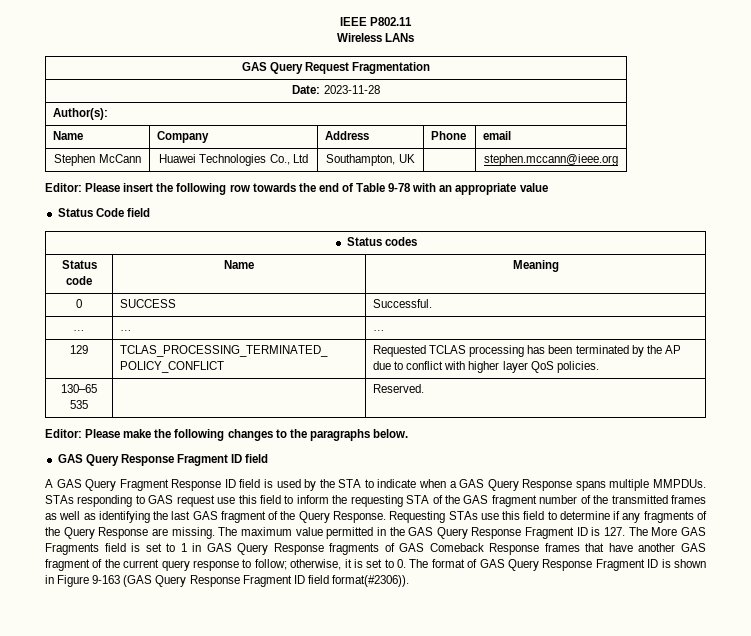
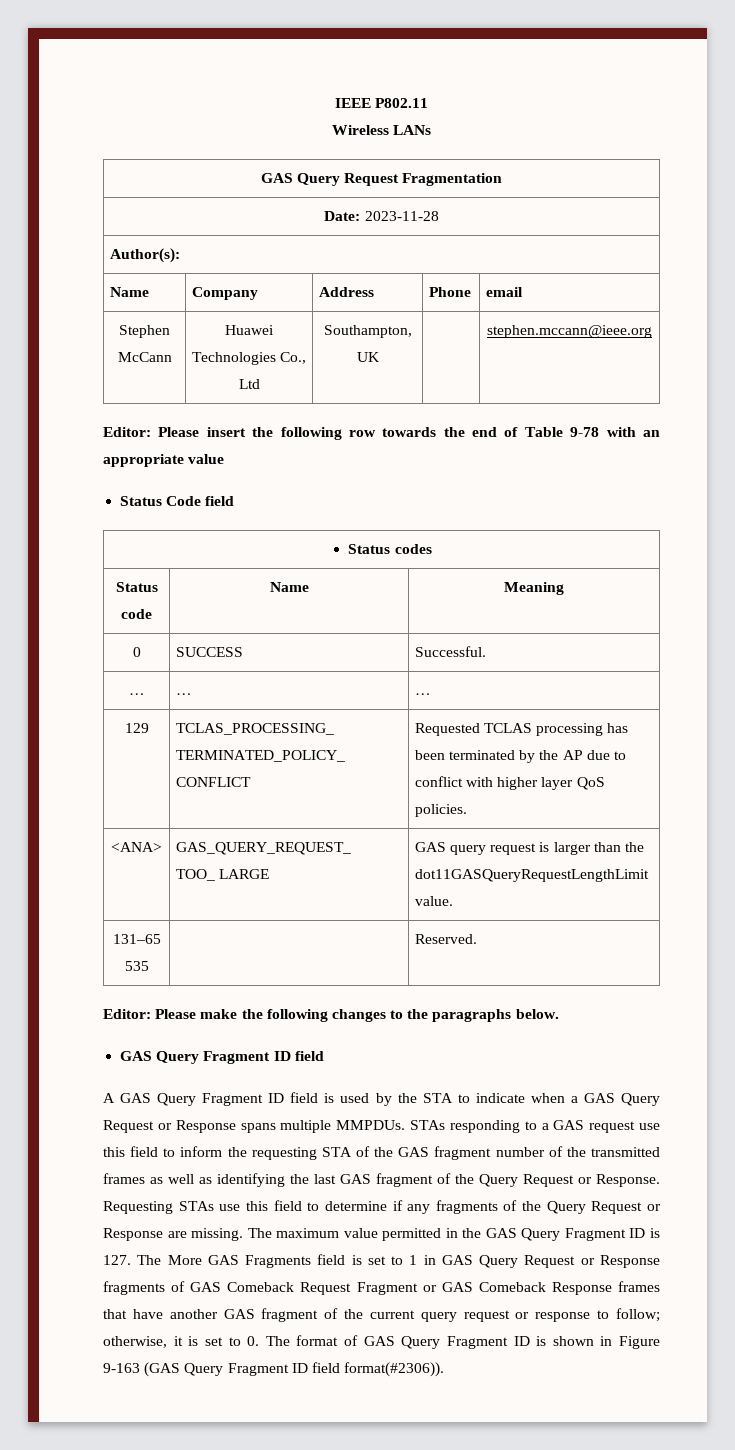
[61,384,97,393] 130–65 -> [111,842,162,852] [175,842,351,855] [175,869,270,881] [414,842,644,855] [414,869,649,882] [414,896,453,906] [112,934,161,944] <ANA> | GAS_QUERY_REQUEST_ // TOO_ LARGE | GAS query request is larger than the dot11GASQueryRequestLengthLimit value. // 131–65
[120,454,174,466] Response -> (200, 1057) none
[171,479,222,491] Response -> (264, 1099) none
(519, 485) none -> [103,1120,172,1133] Request or
(145, 499) none -> [541,1123,549,1130] a
(330, 517) none -> [523,1174,592,1187] Request or
(95, 533) none -> [591,1201,662,1214] Request or
[471,527,522,539] Response -> (561, 1234) none
(269, 549) none -> [524,1255,595,1268] Request or
(484, 547) none -> [300,1282,546,1295] Request Fragment or GAS Comeback
(190, 565) none -> [463,1310,530,1322] request or
[542,559,593,571] Response -> (441, 1342) none
[189,575,240,587] Response -> (224, 1369) none

